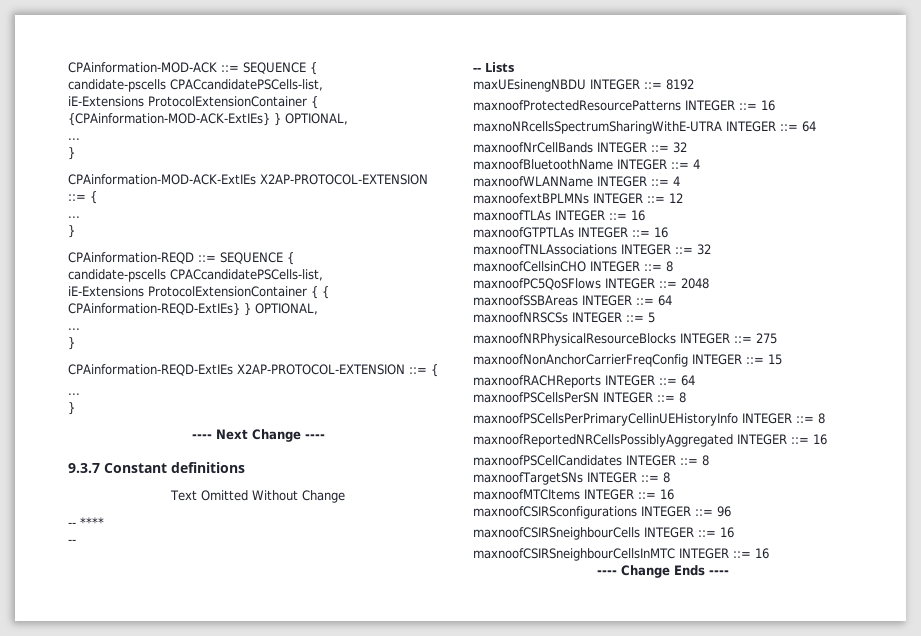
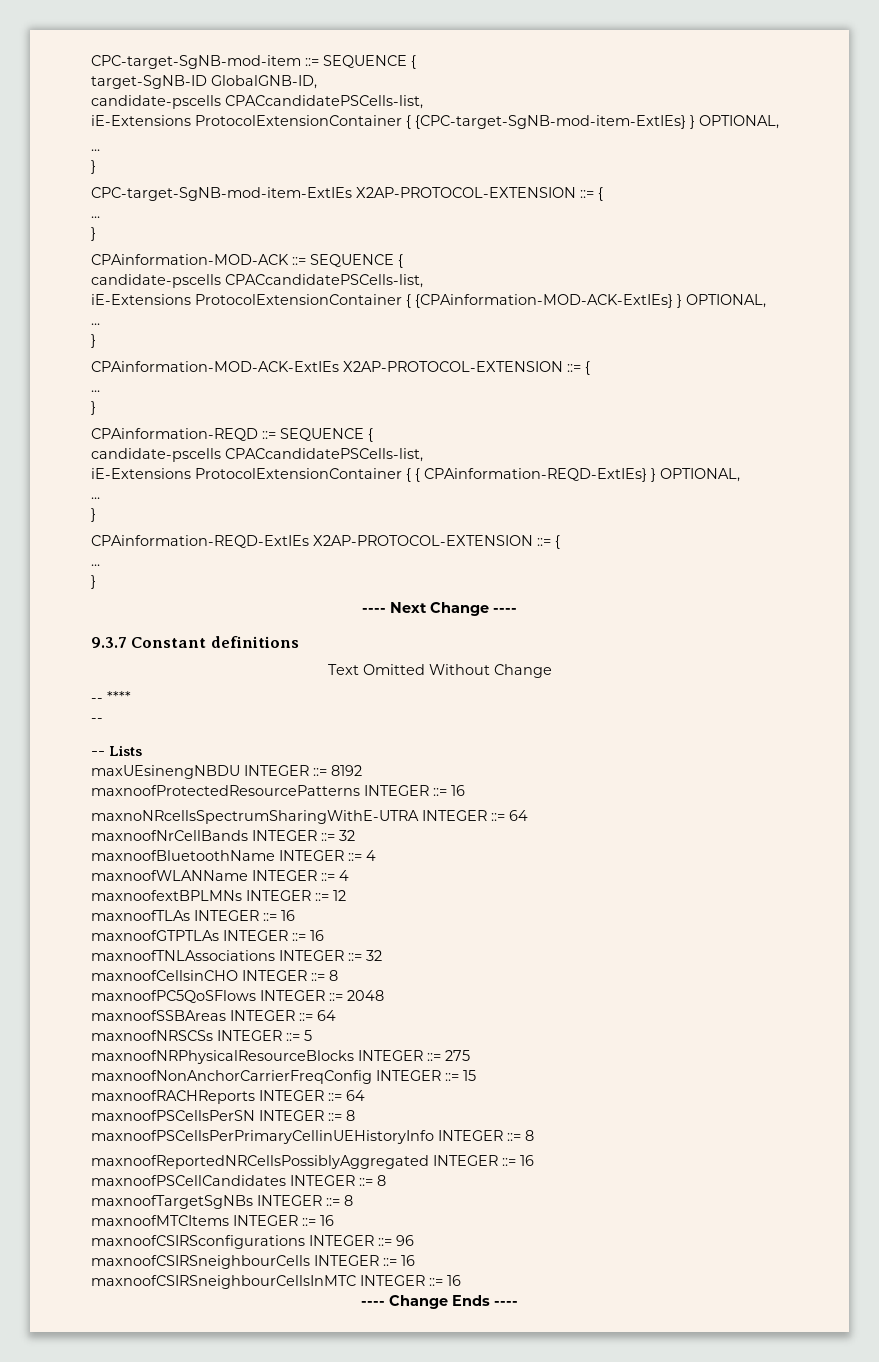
(68, 67) none -> [91,55,416,69] [91,75,317,89] [91,95,423,109] [91,115,779,129] [91,149,100,151] [91,160,96,174] [91,187,603,201] [91,216,100,218] [91,227,96,241] CPC-target-SgNB-mod-item ::= SEQUENCE { // target-SgNB-ID GlobalGNB-ID, // candidate-pscells CPACcandidatePSCells-list, // iE-Extensions ProtocolExtensionContainer { {CPC-target-SgNB-mod-item-ExtIEs} } OPTIONAL, // ... // } // CPC-target-SgNB-mod-item-ExtIEs X2AP-PROTOCOL-EXTENSION ::= { // ... // } //
[473,472,583,485] maxnoofTargetSNs -> [91,1195,253,1209] maxnoofTargetSgNBs

